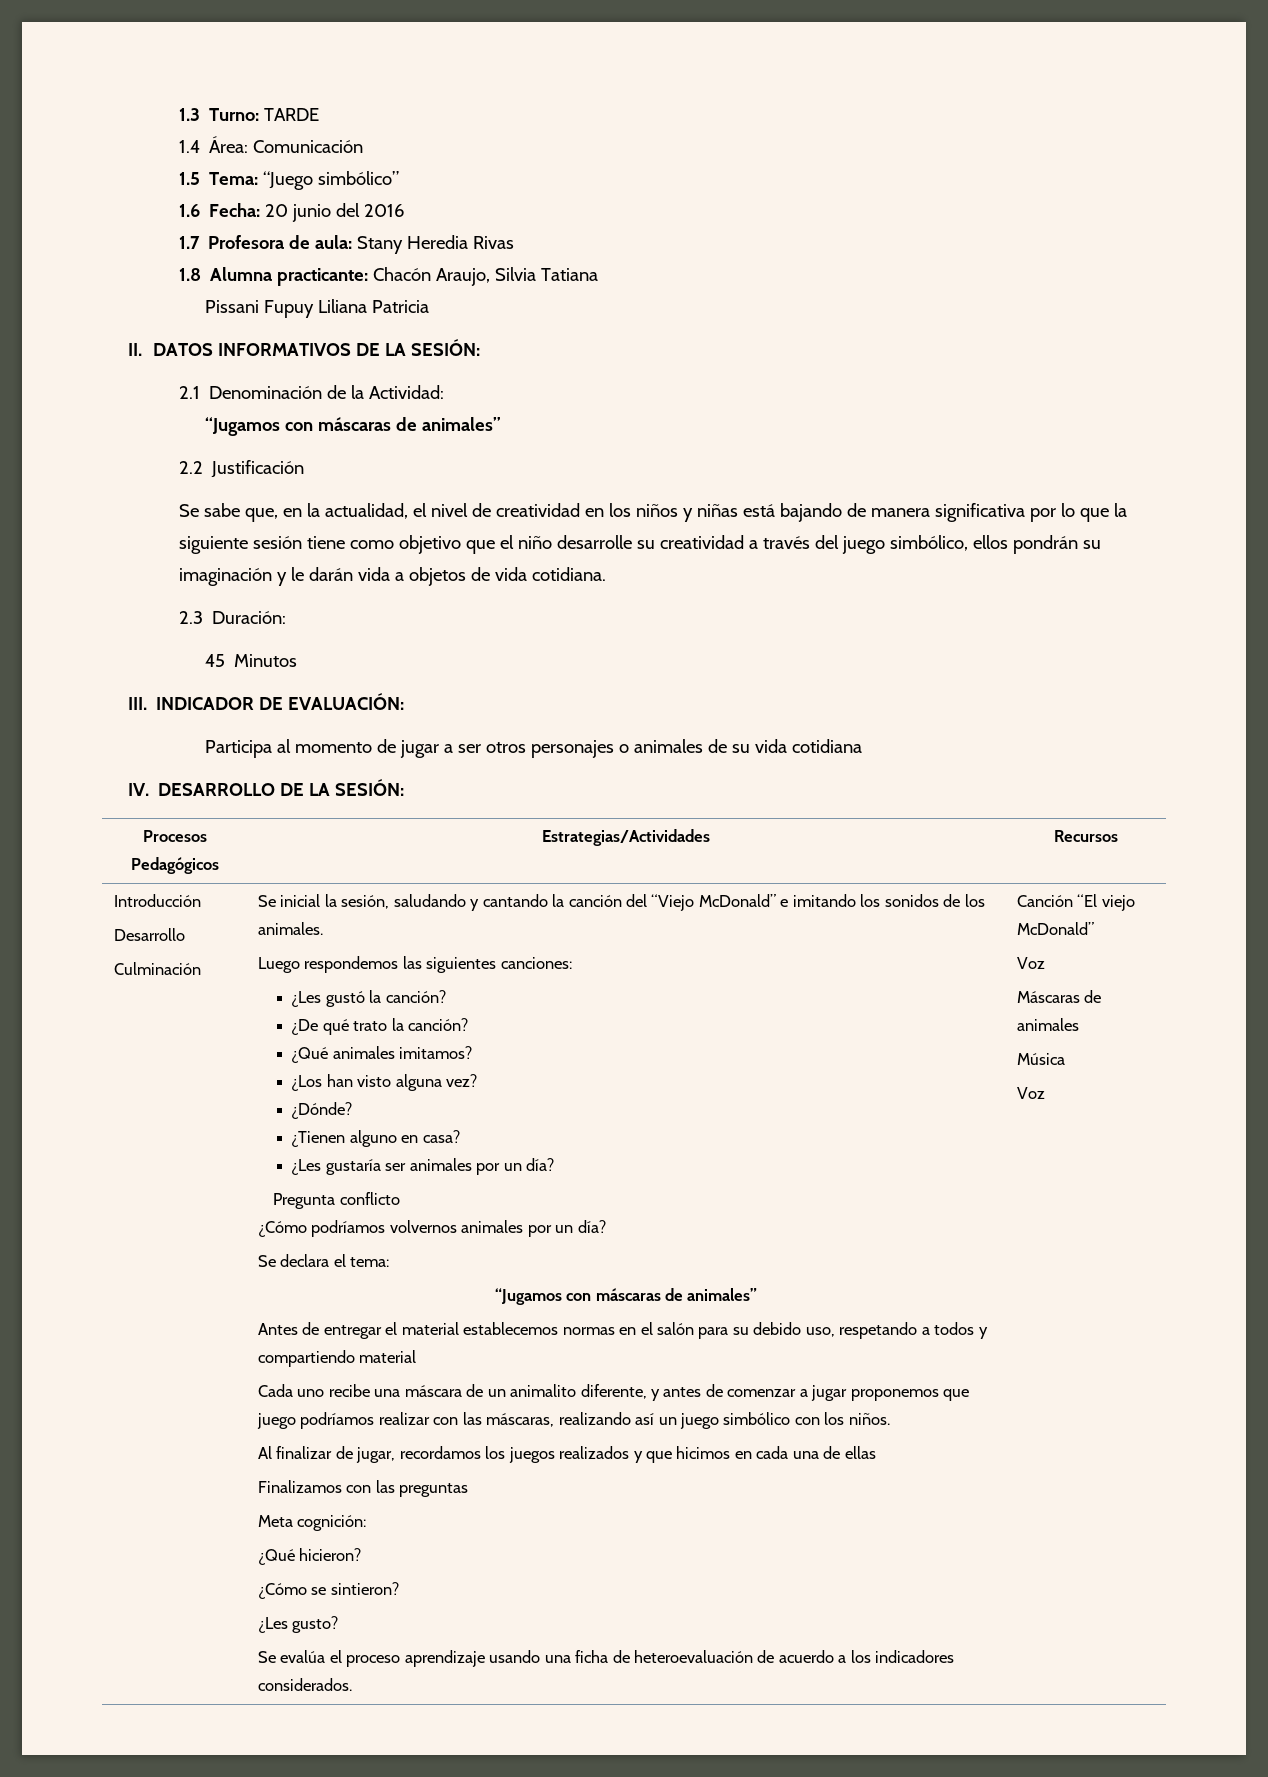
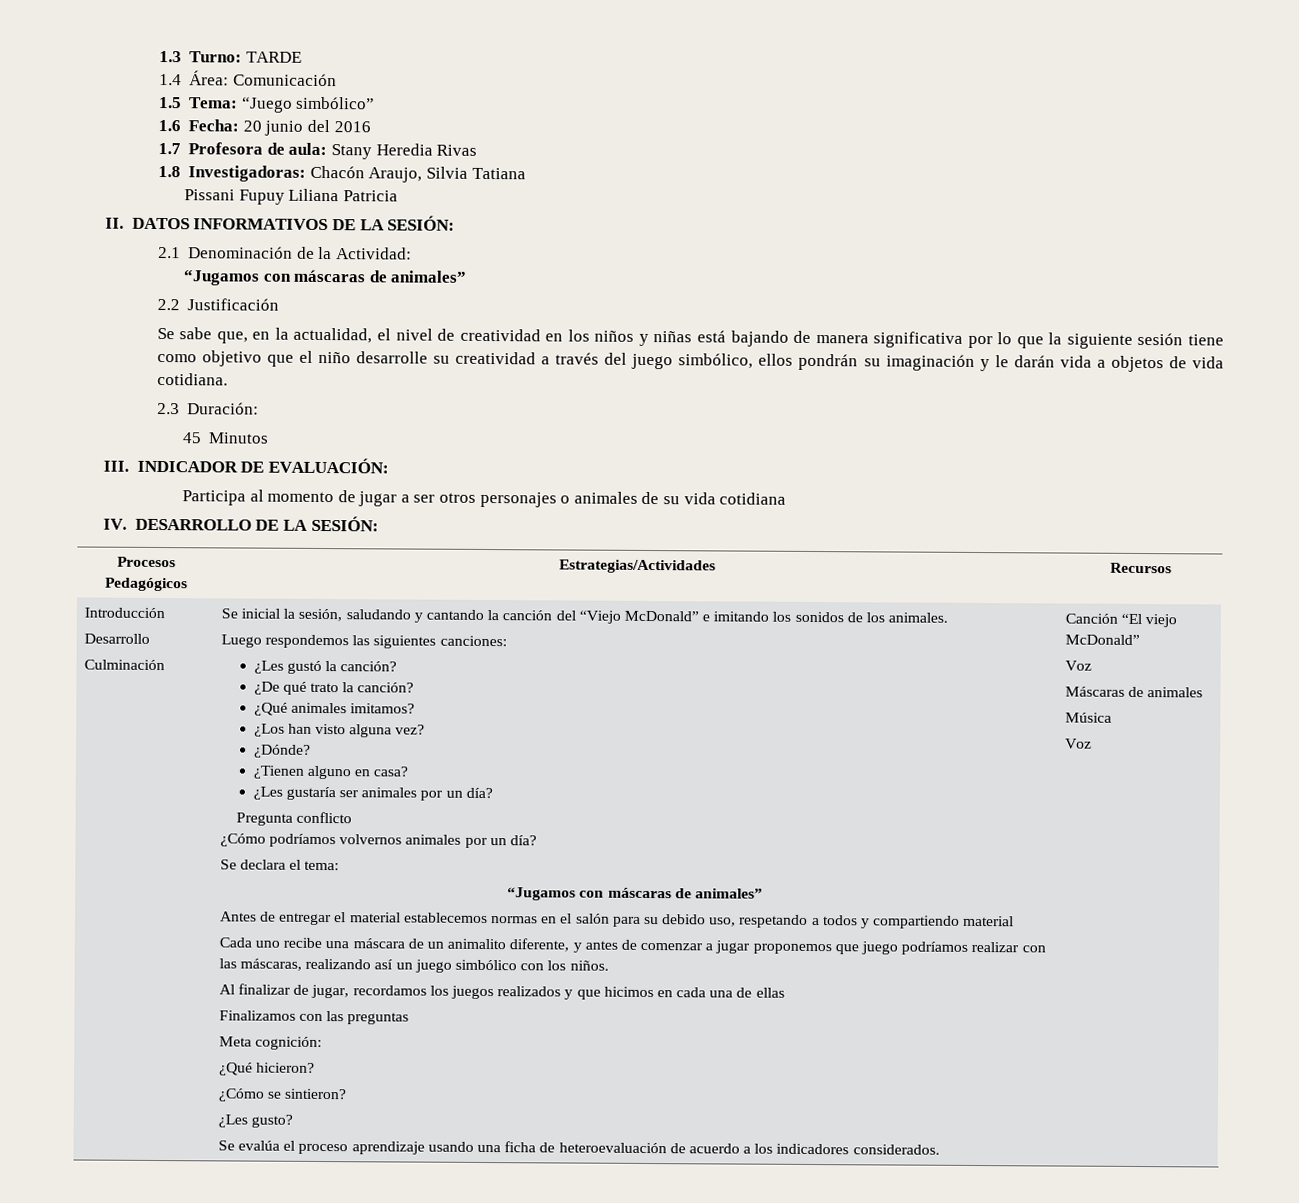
[210,267,369,286] Alumna practicante: -> [188,165,307,182] Investigadoras:

